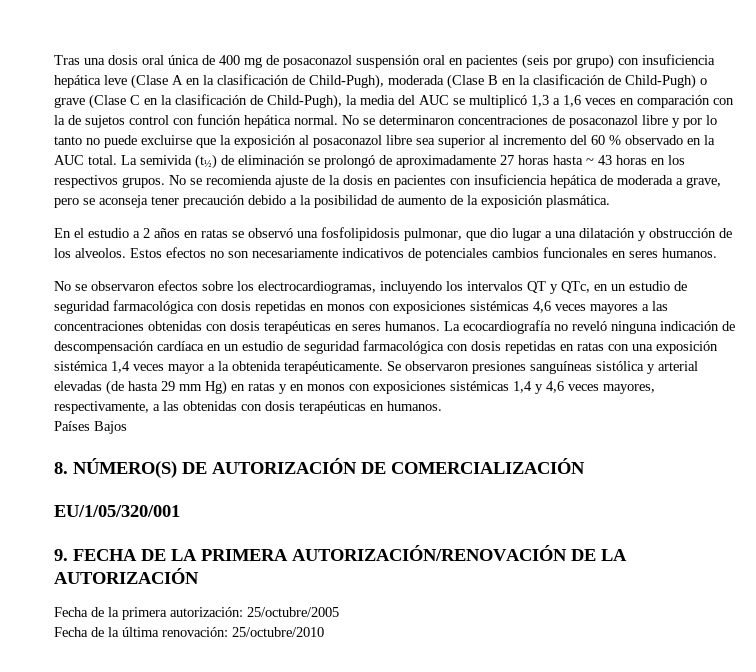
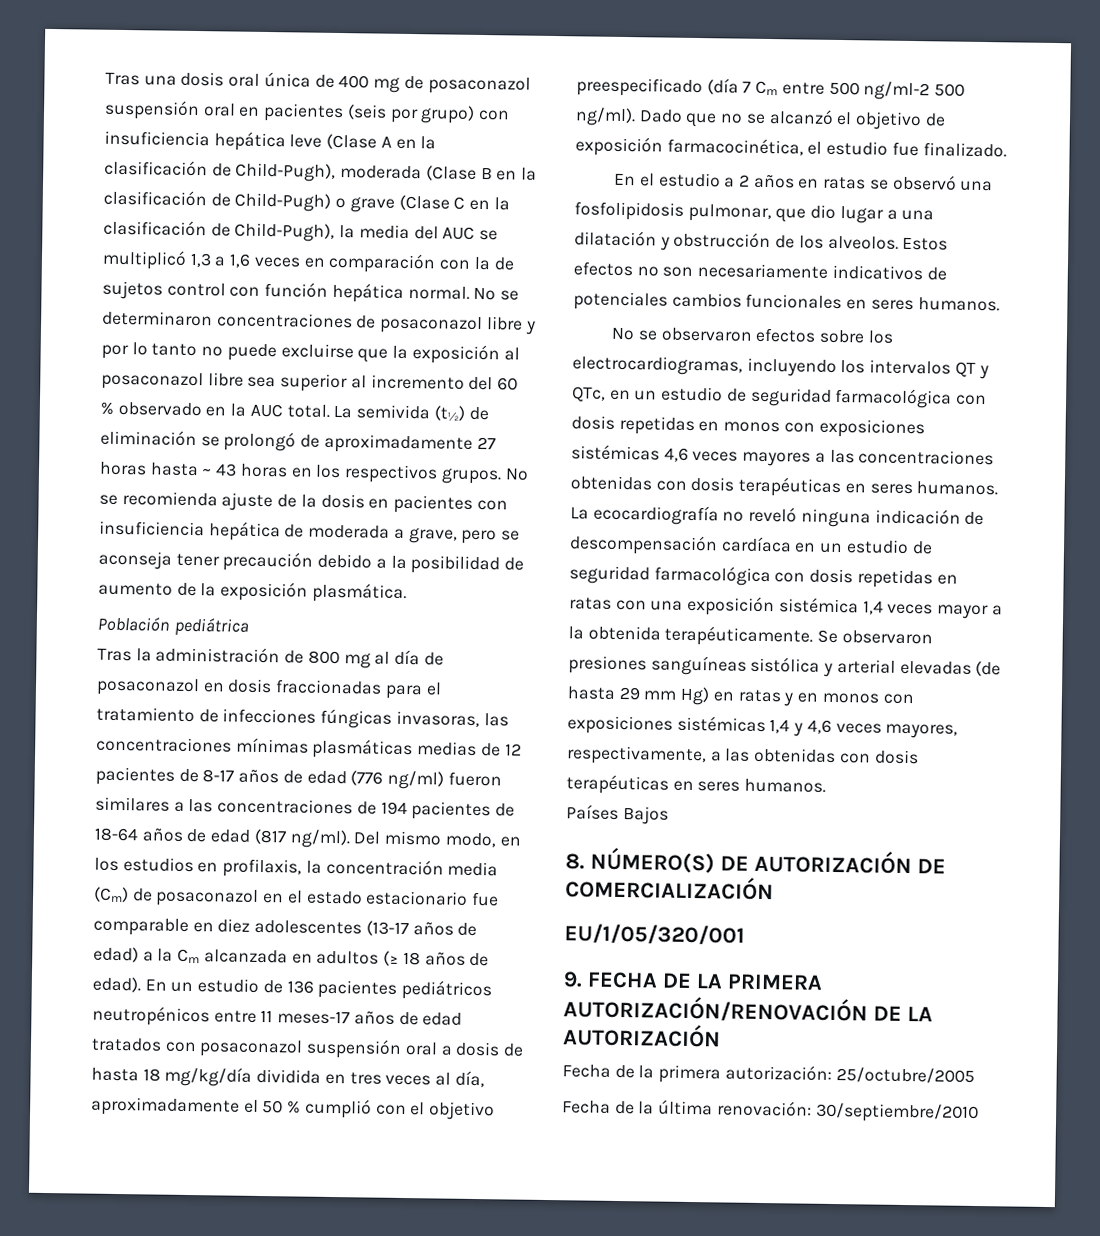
(610, 201) none -> [97,616,249,637] [97,646,444,669] [96,677,442,700] [96,706,509,729] [96,736,522,760] [95,766,502,790] [95,796,516,821] [94,827,521,849] [94,857,499,878] [93,886,500,907] [93,917,478,937] [93,946,490,967] [92,976,493,1001] [92,1005,463,1027] [91,1037,525,1059] [91,1066,485,1088] [91,1096,496,1121] [576,77,966,101] [575,107,946,131] [575,136,1007,158] // Población pediátrica // Tras la administración de 800 mg al día de posaconazol en dosis fraccionadas para el tratamiento de infecciones fúngicas invasoras, las concentraciones mínimas plasmáticas medias de 12 pacientes de 8-17 años de edad (776 ng/ml) fueron similares a las concentraciones de 194 pacientes de 18-64 años de edad (817 ng/ml). Del mismo modo, en los estudios en profilaxis, la concentración media (Cm) de posaconazol en el estado estacionario fue comparable en diez adolescentes (13-17 años de edad) a la Cm alcanzada en adultos (≥ 18 años de edad). En un estudio de 136 pacientes pediátricos neutropénicos entre 11 meses-17 años de edad tratados con posaconazol suspensión oral a dosis de hasta 18 mg/kg/día dividida en tres veces al día, aproximadamente el 50 % cumplió con el objetivo preespecificado (día 7 Cm entre 500 ng/ml-2 500 ng/ml). Dado que no se alcanzó el objetivo de exposición farmacocinética, el estudio fue finalizado.
(384, 407) none -> [697,781,741,792] seres
[232,627,324,637] 25/octubre/2010 -> [815,1102,979,1124] 30/septiembre/2010

